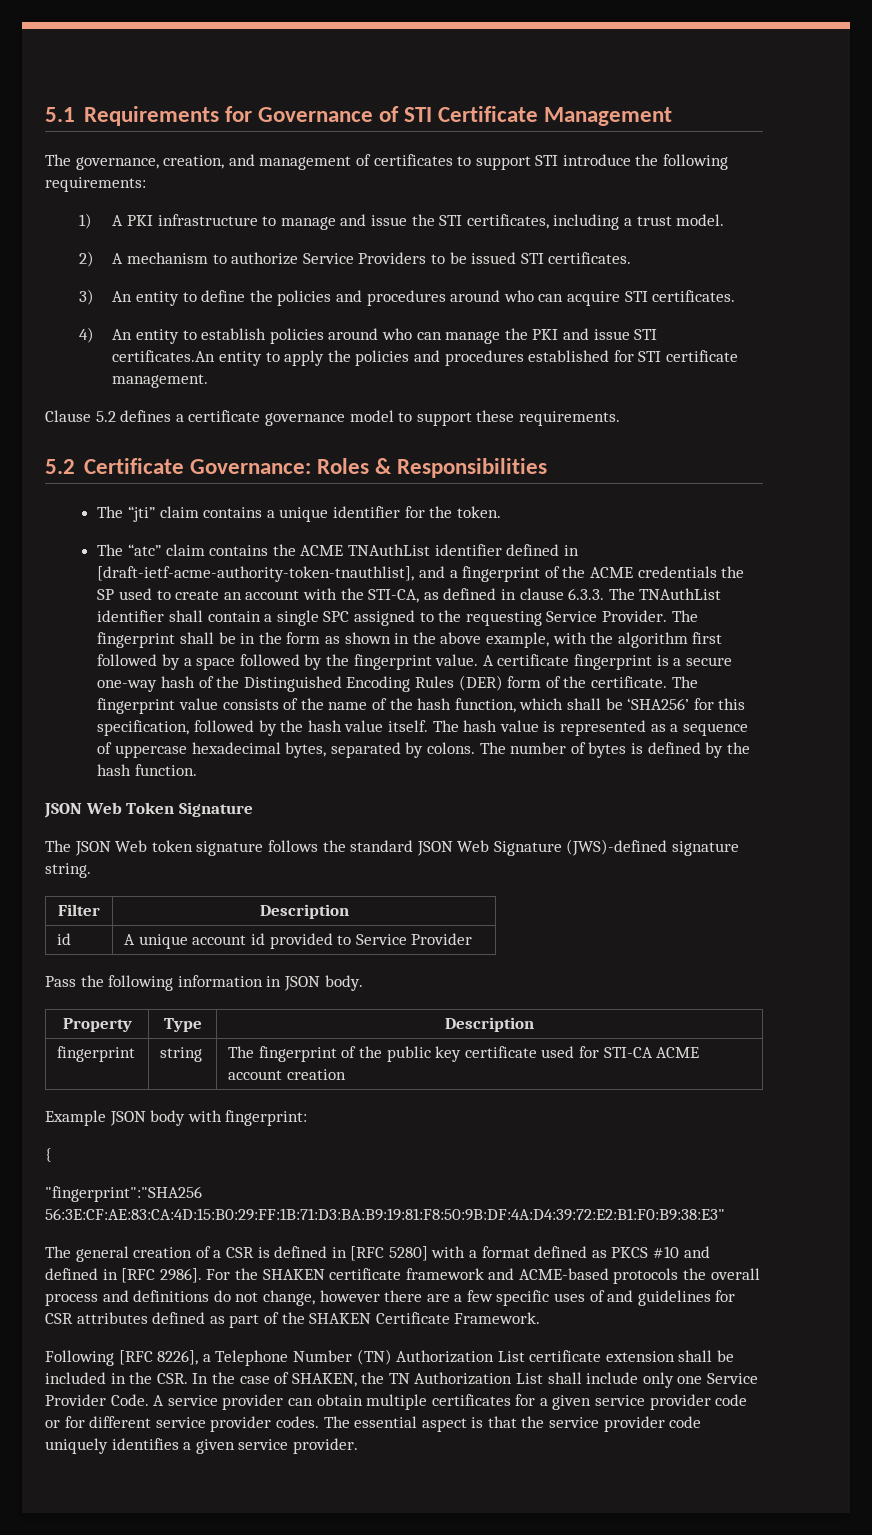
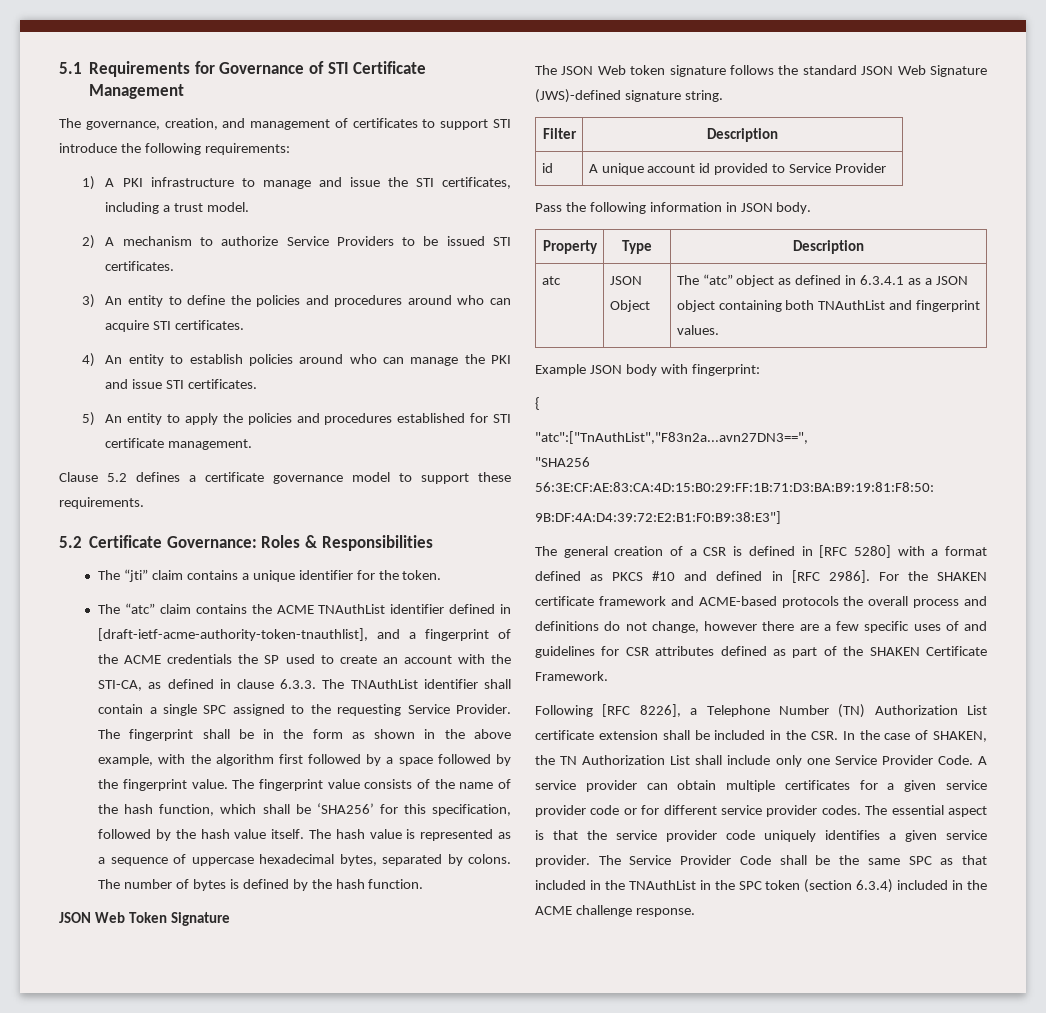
[112,350,216,362] certificates.An -> [188,379,258,389] [82,412,123,426] certificates. // 5) An
[482,654,732,670] [97,675,667,692] A certificate fingerprint is a secure one-way hash of the Distinguished Encoding Rules (DER) form of the certificate. -> (228, 784) none
[57,1046,136,1062] [160,1047,203,1062] [228,1046,700,1062] [228,1069,346,1080] fingerprint | string | The fingerprint of the public key certificate used for STI-CA ACME account creation -> [541,276,561,285] [609,276,642,285] [609,300,650,312] [676,274,968,287] [676,300,981,312] [676,325,719,335] atc | JSON Object | The “atc” object as defined in 6.3.4.1 as a JSON object containing both TNAuthList and fingerprint values.
[45,1186,202,1202] [45,1208,725,1221] "fingerprint":"SHA256 56:3E:CF:AE:83:CA:4D:15:B0:29:FF:1B:71:D3:BA:B9:19:81:F8:50:9B:DF:4A:D4:39:72:E2:B1:F0:B9:38:E3" -> [535,431,808,444] [535,457,590,467] [535,482,934,492] [535,511,781,524] "atc":["TnAuthList","F83n2a...avn27DN3==", // "SHA256 56:3E:CF:AE:83:CA:4D:15:B0:29:FF:1B:71:D3:BA:B9:19:81:F8:50: // 9B:DF:4A:D4:39:72:E2:B1:F0:B9:38:E3"]
(358, 1446) none -> [598,855,988,865] [535,879,987,893] [535,905,695,917] The Service Provider Code shall be the same SPC as that included in the TNAuthList in the SPC token (section 6.3.4) included in the ACME challenge response.

